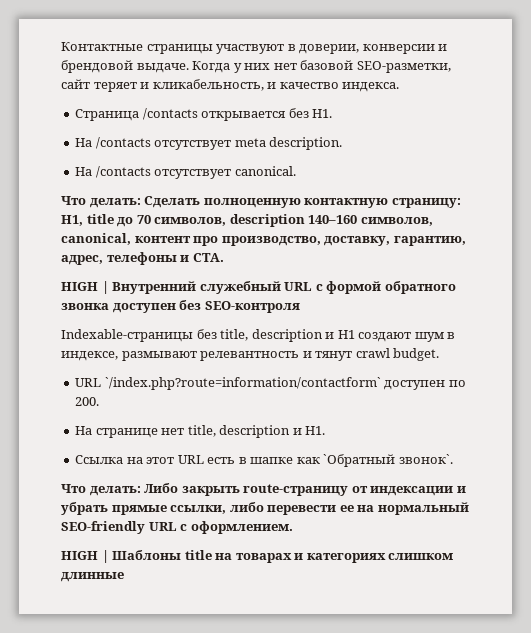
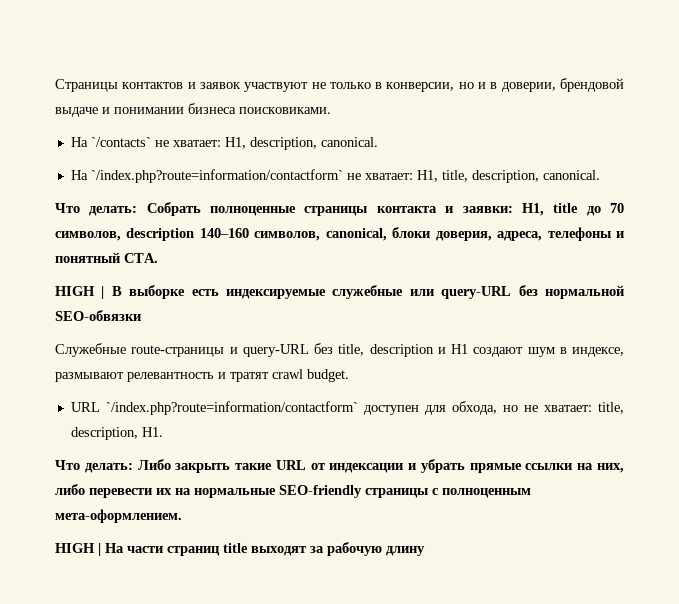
[61,42,448,54] [61,60,451,73] [61,79,400,92] [75,108,333,121] [75,137,343,150] [75,166,296,179] [61,196,461,208] Контактные страницы участвуют в доверии, конверсии и брендовой выдаче. Когда у них нет базовой SEO-разметки, сайт теряет и кликабельность, и качество индекса. // Страница /contacts открывается без H1. // На /contacts отсутствует meta description. // На /contacts отсутствует canonical. // Что делать: Сделать полноценную контактную страницу: -> [55,78,625,92] [55,103,331,117] [70,137,378,150] [70,169,600,183] [55,202,513,216] Страницы контактов и заявок участвуют не только в конверсии, но и в доверии, брендовой выдаче и понимании бизнеса поисковиками. // На `/contacts` не хватает: H1, description, canonical. // На `/index.php?route=information/contactform` не хватает: H1, title, description, canonical. // Что делать: Собрать полноценные страницы контакта и заявки:
[134,236,466,246] [61,255,103,265] контент про производство, доставку, гарантию, адрес, -> [392,227,543,241] блоки доверия, адреса,
(190, 258) none -> [55,252,120,263] понятный
[112,281,456,294] [61,300,300,313] [61,329,193,342] Внутренний служебный URL с формой обратного звонка доступен без SEO-контроля // Indexable-страницы -> [111,285,624,299] [55,310,141,321] [55,343,309,357] В выборке есть индексируемые служебные или query-URL без нормальной SEO-обвязки // Служебные route-страницы и query-URL
[315,351,353,361] тянут -> [230,372,269,382] тратят
[448,380,466,387] [75,397,100,406] [75,425,326,438] [75,454,453,467] по 200. // На странице нет title, description и H1. // Ссылка на этот URL есть в шапке как `Обратный звонок`. -> [424,401,625,415] [70,427,163,440] для обхода, но не хватает: title, description, H1.
[243,484,349,496] route-страницу -> [235,460,306,470] такие URL
[170,502,469,515] [61,521,293,534] [61,550,454,563] [61,572,124,582] ссылки, либо перевести ее на нормальный SEO-friendly URL с оформлением. // HIGH | Шаблоны title на товарах и категориях слишком длинные -> [525,463,624,473] [55,484,531,498] [55,509,182,523] [55,542,425,556] ссылки на них, либо перевести их на нормальные SEO-friendly страницы с полноценным мета-оформлением. // HIGH | На части страниц title выходят за рабочую длину

